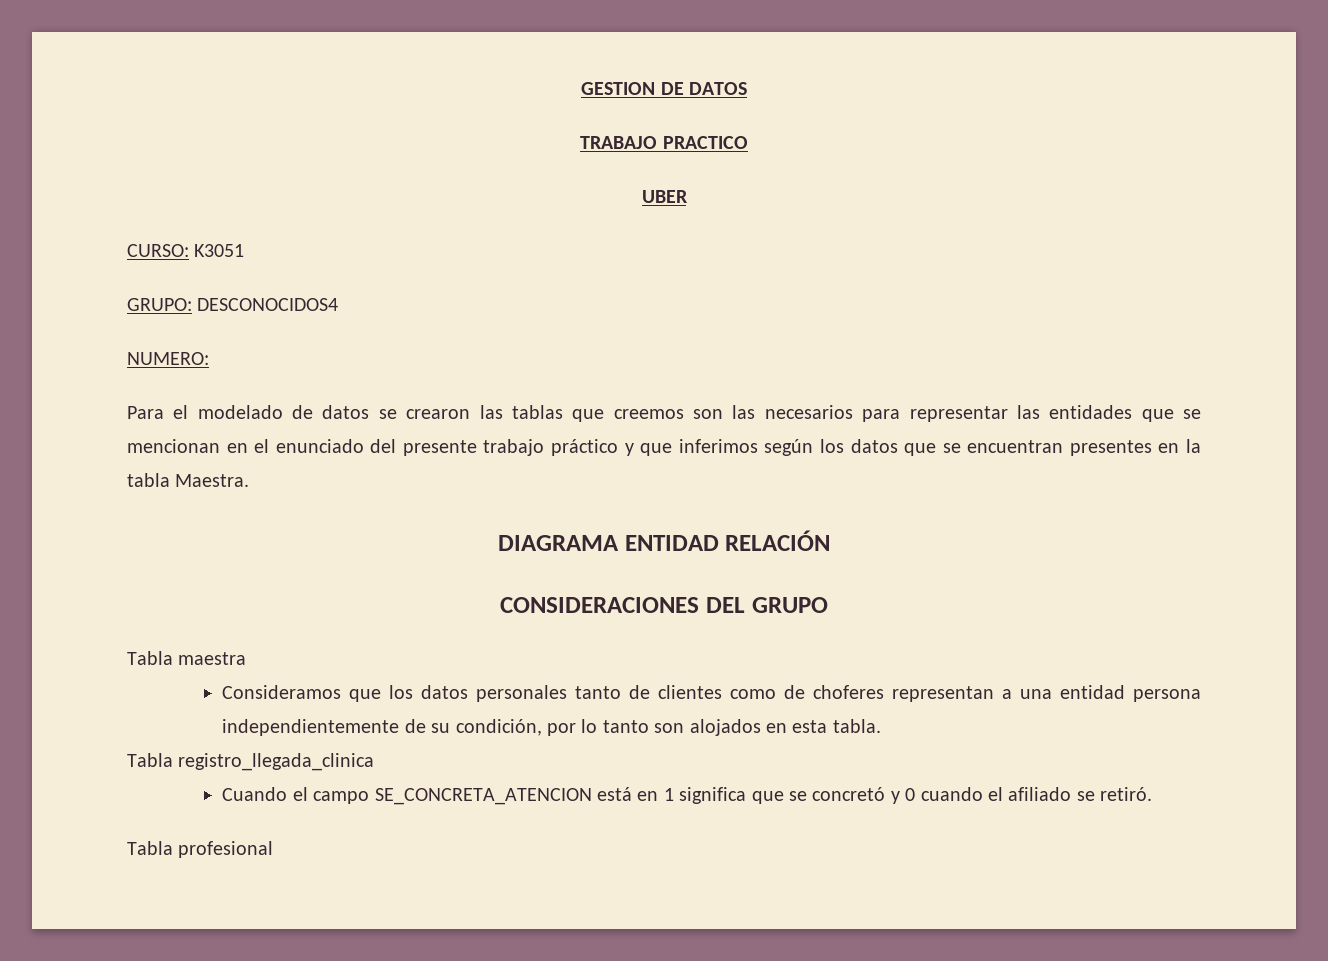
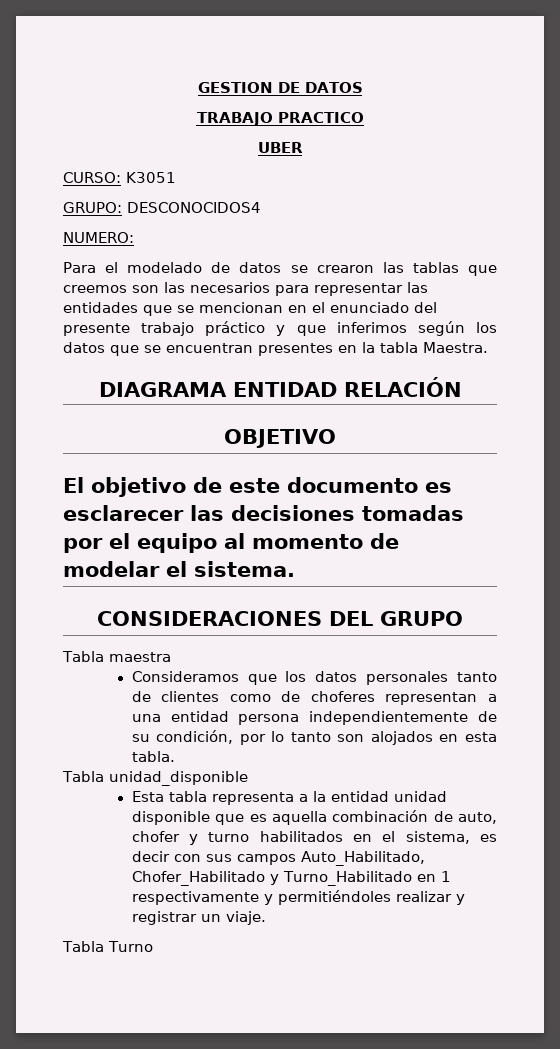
(831, 540) none -> [224,429,336,448] [63,477,452,497] [63,505,464,521] [63,533,399,553] [63,561,295,577] // OBJETIVO // El objetivo de este documento es esclarecer las decisiones tomadas por el equipo al momento de modelar el sistema.
[178,753,375,771] [222,787,1153,805] [127,841,274,858] registro_llegada_clinica // Cuando el campo SE_CONCRETA_ATENCION está en 1 significa que se concretó y 0 cuando el afiliado se retiró. // Tabla profesional -> [108,771,248,786] [131,791,447,805] [131,810,497,825] [131,831,498,845] [131,851,425,866] [131,871,451,886] [131,890,465,905] [131,911,266,925] [62,941,153,952] unidad_disponible // Esta tabla representa a la entidad unidad disponible que es aquella combinación de auto, chofer y turno habilitados en el sistema, es decir con sus campos Auto_Habilitado, Chofer_Habilitado y Turno_Habilitado en 1 respectivamente y permitiéndoles realizar y registrar un viaje. // Tabla Turno

